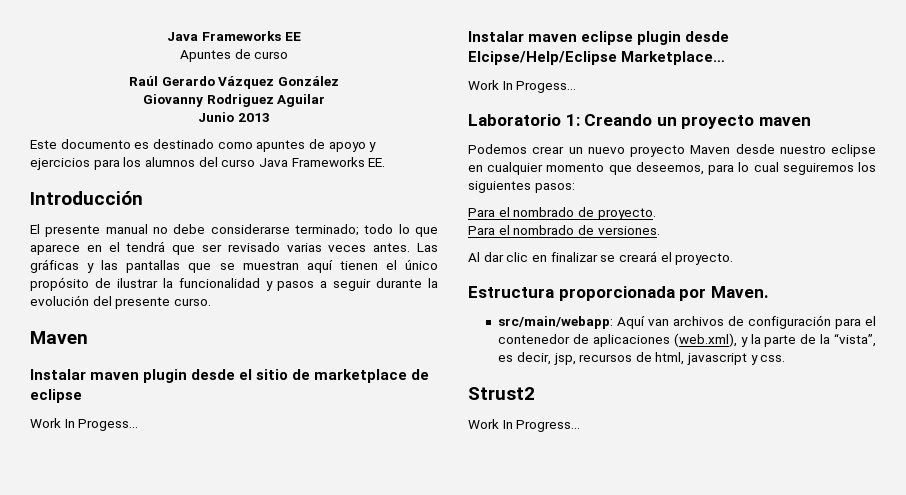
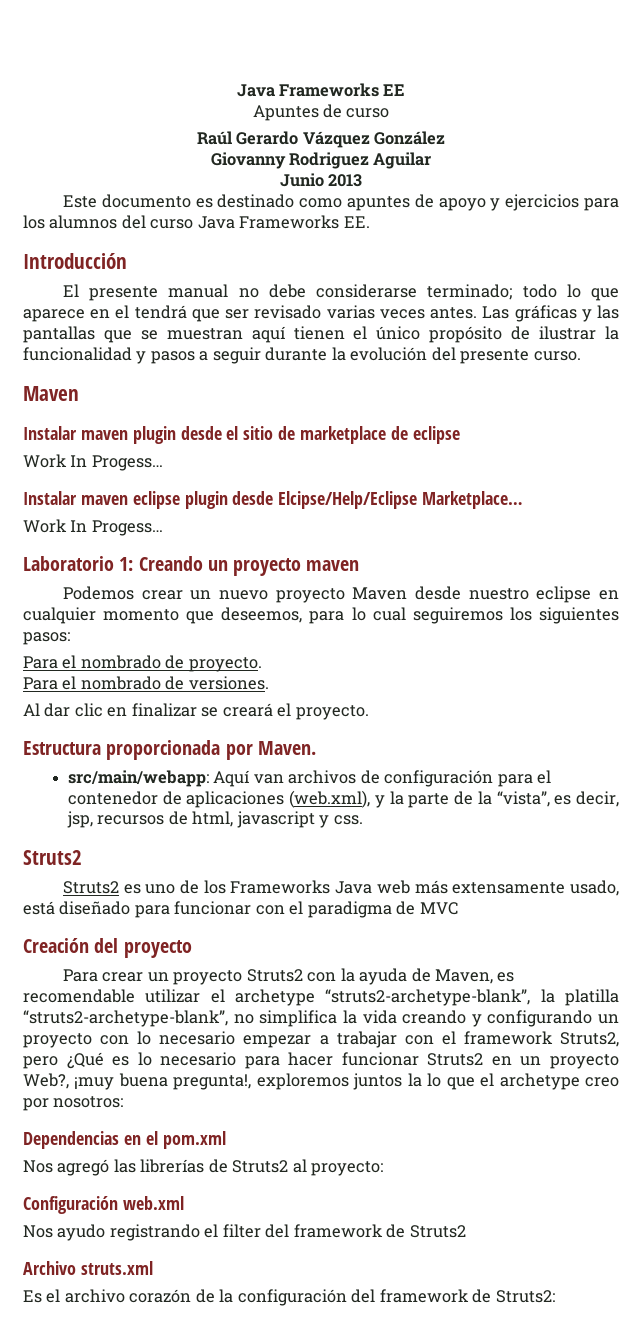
[468,387,535,400] [468,419,581,432] Strust2 // Work In Progress… -> [23,850,82,865] [62,880,619,896] [23,901,458,918] [23,938,192,958] [62,968,515,985] [23,989,619,1006] [23,1010,619,1027] [23,1031,620,1048] [23,1052,619,1069] [23,1073,619,1090] [23,1096,124,1111] [23,1131,226,1149] [23,1159,384,1176] [23,1196,184,1214] [23,1224,466,1241] [23,1261,153,1275] [23,1289,555,1306] Struts2 // Struts2 es uno de los Frameworks Java web más extensamente usado, está diseñado para funcionar con el paradigma de MVC // Creación del proyecto // Para crear un proyecto Struts2 con la ayuda de Maven, es recomendable utilizar el archetype “struts2-archetype-blank”, la platilla “struts2-archetype-blank”, no simplifica la vida creando y configurando un proyecto con lo necesario empezar a trabajar con el framework Struts2, pero ¿Qué es lo necesario para hacer funcionar Struts2 en un proyecto Web?, ¡muy buena pregunta!, exploremos juntos la lo que el archetype creo por nosotros: // Dependencias en el pom.xml // Nos agregó las librerías de Struts2 al proyecto: // Configuración web.xml // Nos ayudo registrando el filter del framework de Struts2 // Archivo struts.xml // Es el archivo corazón de la configuración del framework de Struts2:

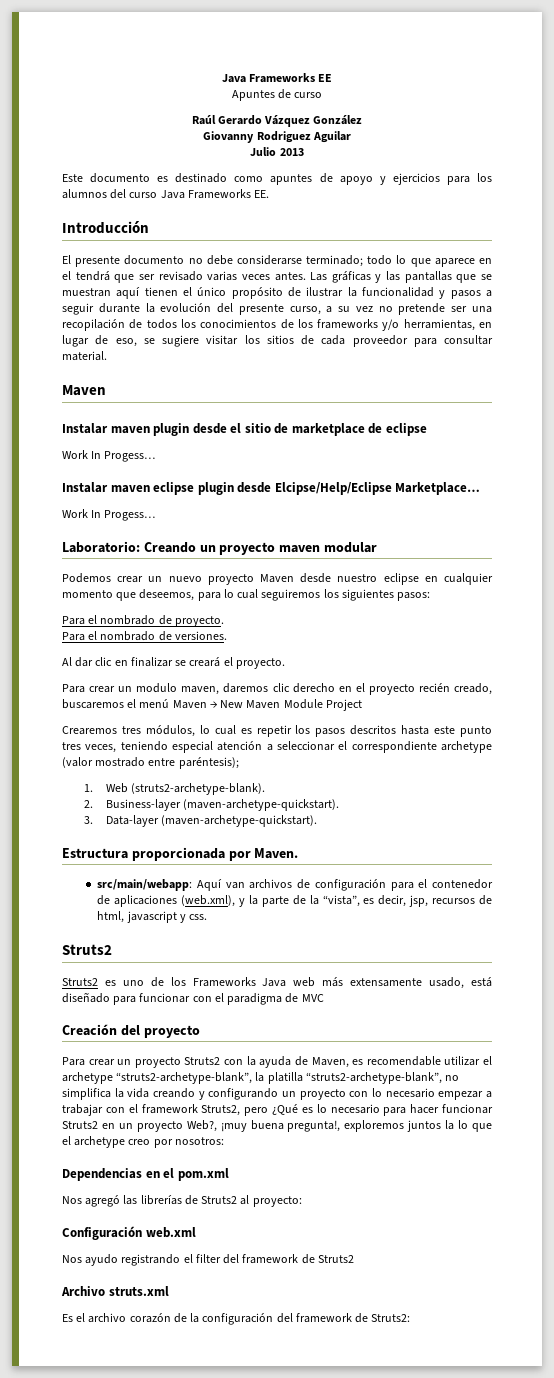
[279,173,324,187] Junio -> [250,147,277,156] Julio
[168,284,229,298] manual -> [124,255,185,265] documento
[533,351,581,361] curso. -> [289,303,493,315] [62,319,493,331] [62,335,493,347] [62,351,107,361] curso, a su vez no pretende ser una recopilación de todos los conocimientos de los frameworks y/o herramientas, en lugar de eso, se sugiere visitar los sitios de cada proveedor para consultar material.
[23,556,134,571] Laboratorio 1: -> [62,541,140,553] Laboratorio:
(360, 565) none -> [323,542,377,553] modular
(369, 712) none -> [62,683,492,695] [62,699,362,711] [62,725,492,737] [62,741,492,753] [62,757,239,769] [84,783,266,795] [84,799,340,811] [84,815,318,827] // Para crear un modulo maven, daremos clic derecho en el proyecto recién creado, buscaremos el menú Maven → New Maven Module Project // Crearemos tres módulos, lo cual es repetir los pasos descritos hasta este punto tres veces, teniendo especial atención a seleccionar el correspondiente archetype (valor mostrado entre paréntesis); // 1. Web (struts2-archetype-blank). // 2. Business-layer (maven-archetype-quickstart). // 3. Data-layer (maven-archetype-quickstart).

